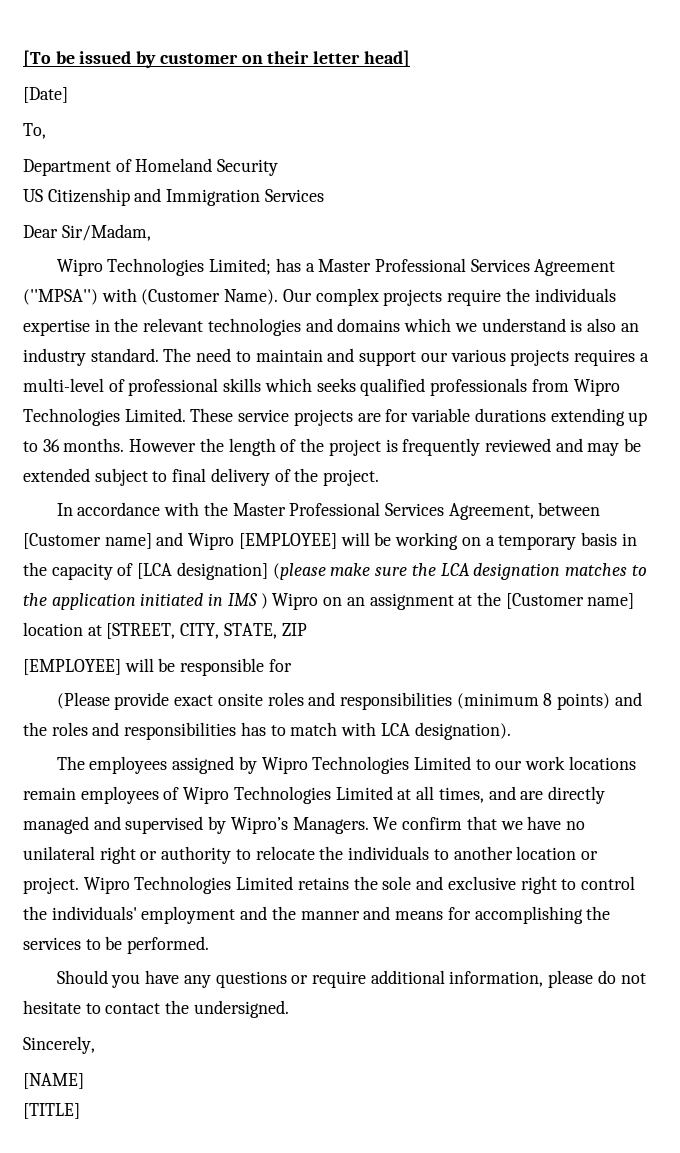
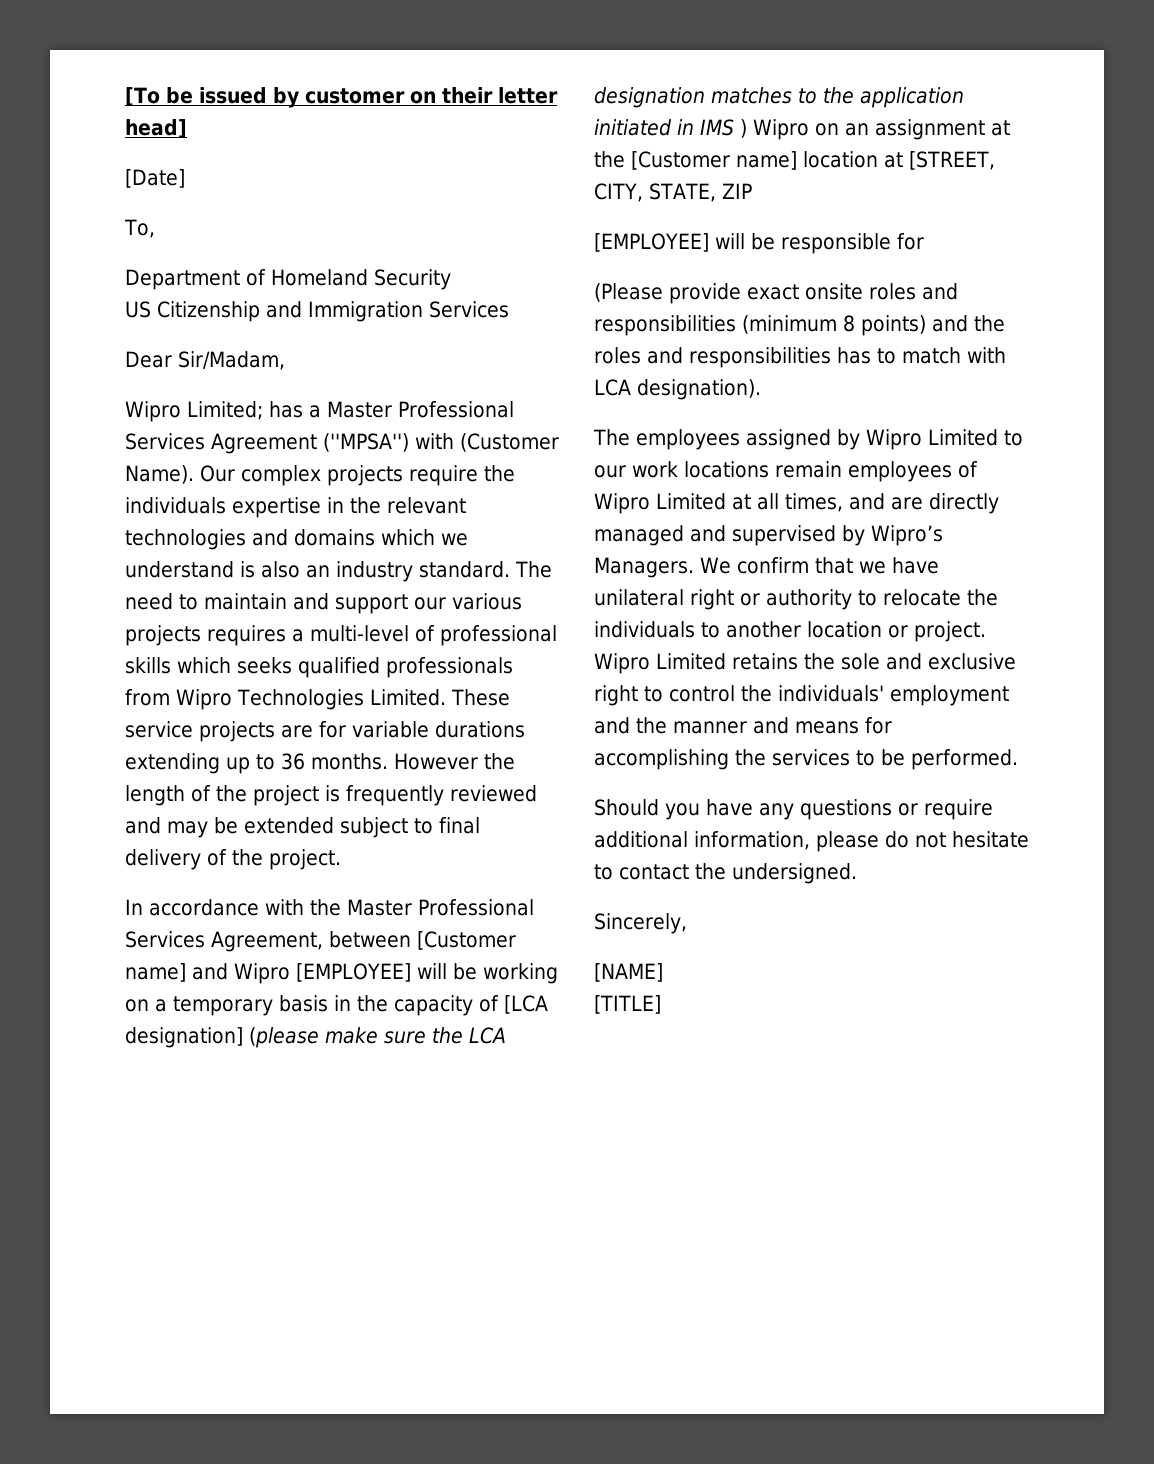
[107,258,205,276] Technologies -> (181, 411) none
[312,756,410,774] Technologies -> (922, 439) none
[233,786,331,804] Technologies -> (650, 503) none
[565,821,585,830] no -> (939, 565) none
[134,876,232,894] Technologies -> (650, 663) none

